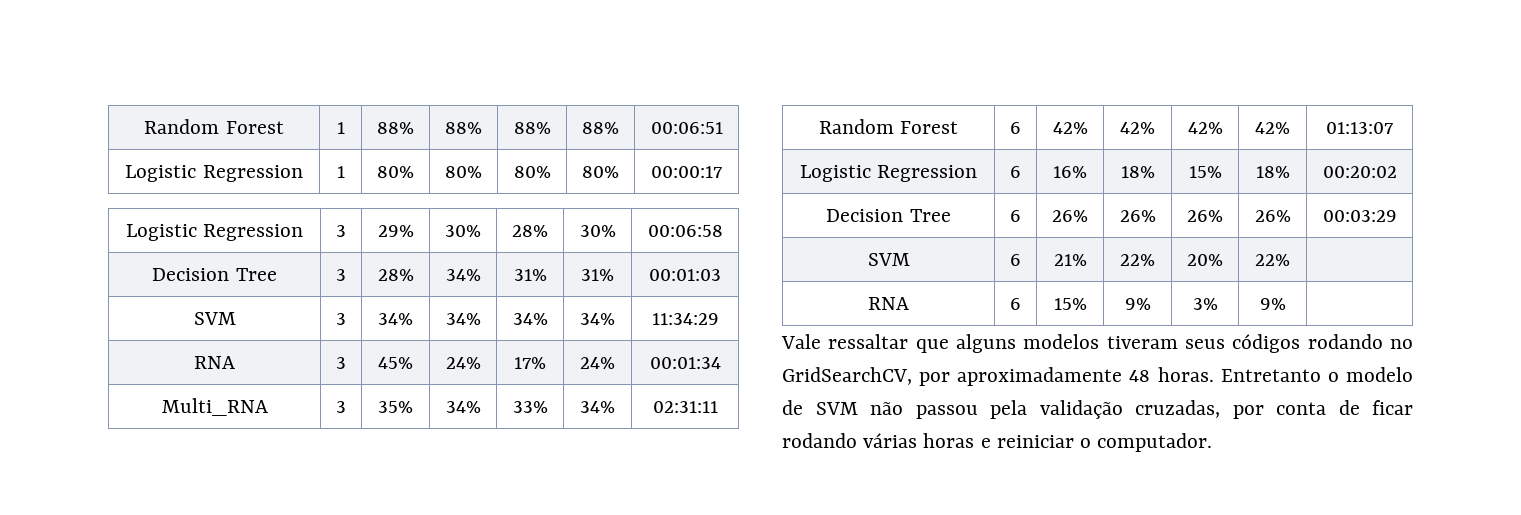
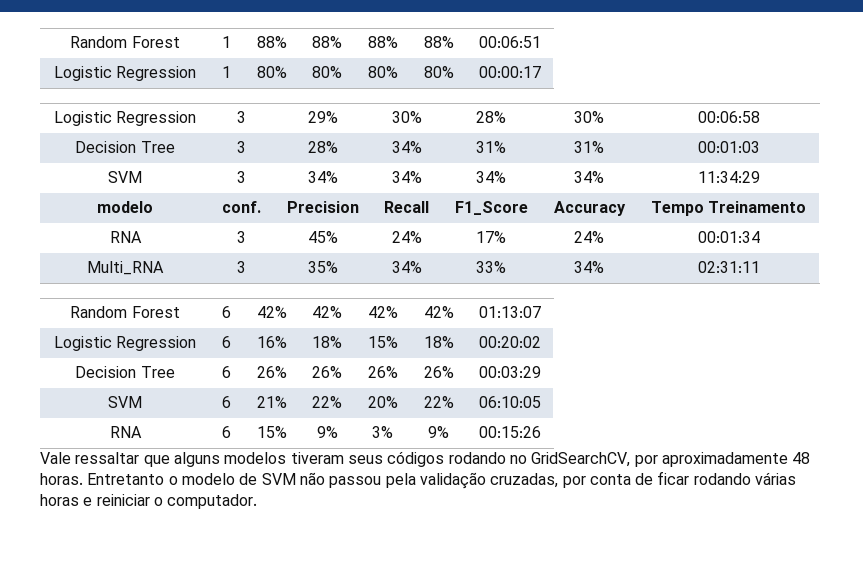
(719, 319) none -> [97,201,153,213] [222,201,261,213] [286,201,359,213] [384,201,429,213] [454,201,528,215] [553,201,626,216] [650,201,807,216] // modelo | conf. | Precision | Recall | F1_Score | Accuracy | Tempo Treinamento
(1290, 260) none -> [479,396,541,408] 06:10:05
(1286, 304) none -> [479,426,541,438] 00:15:26

